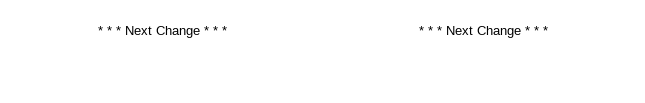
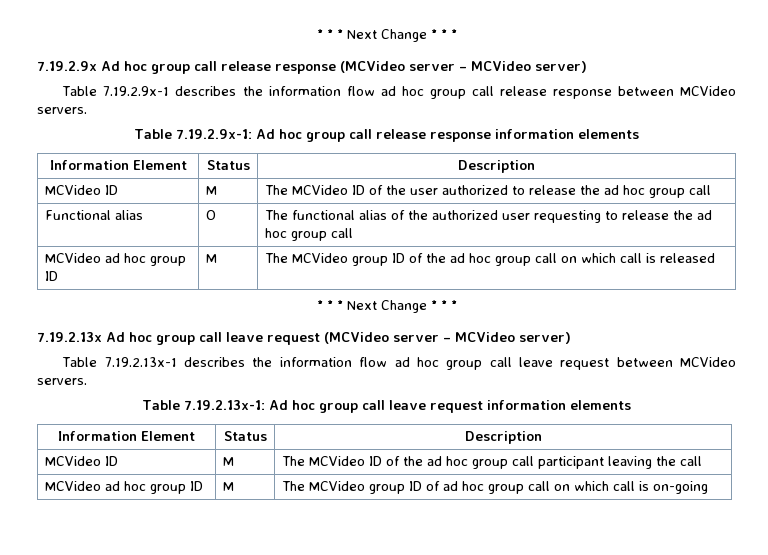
[97,26,227,38] [418,26,548,38] * * * Next Change * * * // * * * Next Change * * * -> [316,29,457,42] [37,61,587,74] [62,86,736,99] [37,107,87,114] [134,129,639,142] [49,160,187,170] [206,160,250,170] [458,160,535,173] [44,185,118,195] [205,186,217,195] [264,185,711,198] [44,210,143,220] [205,210,216,220] [264,210,712,223] [264,228,353,241] [44,253,186,266] [44,271,58,281] [205,254,217,263] [264,253,715,266] [316,300,457,313] [37,332,571,345] [62,357,737,370] [37,378,87,385] [142,400,631,413] [58,431,195,441] [223,431,267,441] [464,431,542,444] [44,456,118,466] [222,457,234,466] [281,456,702,469] [44,481,203,494] [222,482,234,491] [281,481,708,494] * * * Next Change * * * // 7.19.2.9x Ad hoc group call release response (MCVideo server – MCVideo server) // Table 7.19.2.9x-1 describes the information flow ad hoc group call release response between MCVideo servers. // Table 7.19.2.9x-1: Ad hoc group call release response information elements // Information Element | Status | Description // MCVideo ID | M | The MCVideo ID of the user authorized to release the ad hoc group call // Functional alias | O | The functional alias of the authorized user requesting to release the ad hoc group call // MCVideo ad hoc group ID | M | The MCVideo group ID of the ad hoc group call on which call is released // * * * Next Change * * * // 7.19.2.13x Ad hoc group call leave request (MCVideo server – MCVideo server) // Table 7.19.2.13x-1 describes the information flow ad hoc group call leave request between MCVideo servers. // Table 7.19.2.13x-1: Ad hoc group call leave request information elements // Information Element | Status | Description // MCVideo ID | M | The MCVideo ID of the ad hoc group call participant leaving the call // MCVideo ad hoc group ID | M | The MCVideo group ID of ad hoc group call on which call is on-going

